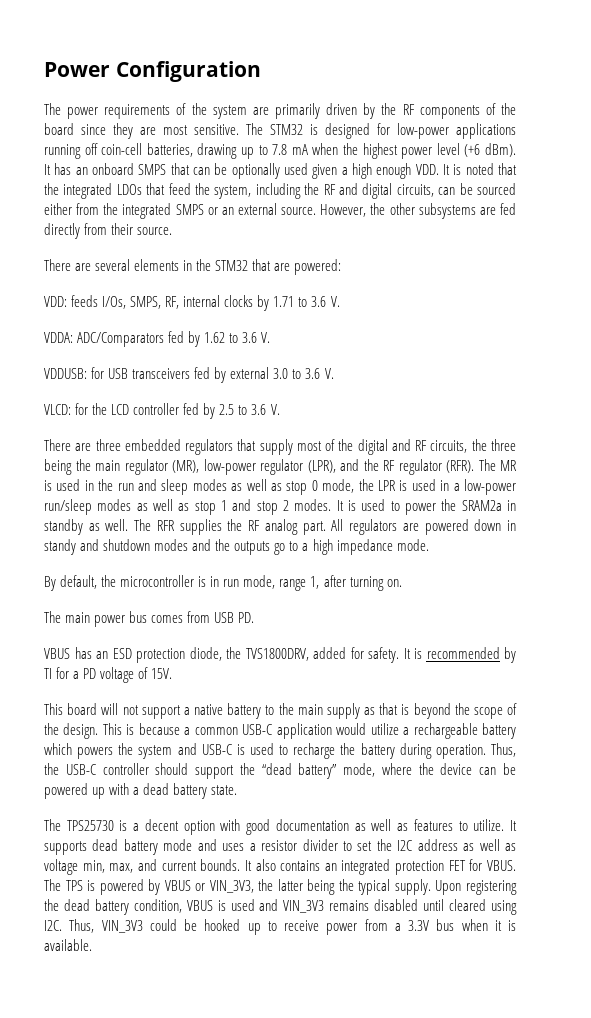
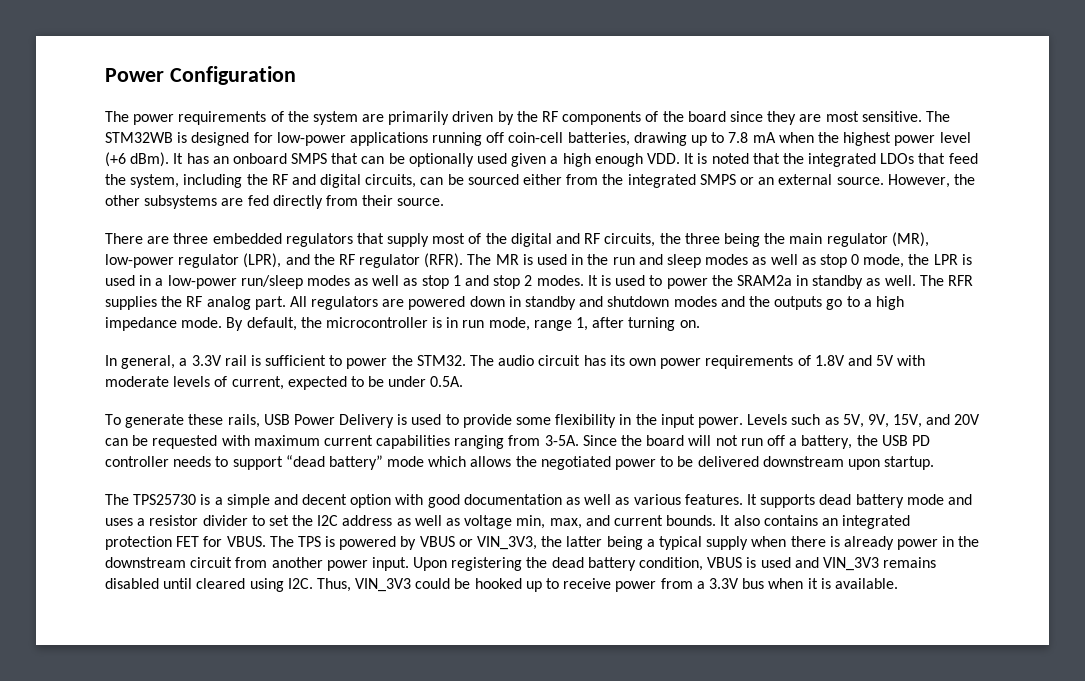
[270,124,303,135] STM32 -> [105,132,173,143] STM32WB
[44,259,342,275] [44,295,340,311] [44,331,271,347] [44,367,334,383] [44,403,280,419] // There are several elements in the STM32 that are powered: // VDD: feeds I/Os, SMPS, RF, internal clocks by 1.71 to 3.6 V. // VDDA: ADC/Comparators fed by 1.62 to 3.6 V. // VDDUSB: for USB transceivers fed by external 3.0 to 3.6 V. // VLCD: for the LCD controller fed by 2.5 to 3.6 V. -> (445, 202) none
[44,539,76,555] standy -> [525,296,577,310] standby
(429, 545) // -> (223, 322) none
[44,611,255,627] [44,647,516,663] [44,667,173,683] [44,703,518,719] [44,723,516,739] [44,743,516,759] [44,763,516,779] [44,783,238,799] The main power bus comes from USB PD. // VBUS has an ESD protection diode, the TVS1800DRV, added for safety. It is recommended by TI for a PD voltage of 15V. // This board will not support a native battery to the main supply as that is beyond the scope of the design. This is because a common USB-C application would utilize a rechargeable battery which powers the system and USB-C is used to recharge the battery during operation. Thus, the USB-C controller should support the “dead battery” mode, where the device can be powered up with a dead battery state. -> [105,355,926,369] [105,376,464,390] [105,414,981,428] [105,435,930,449] [105,455,935,470] In general, a 3.3V rail is sufficient to power the STM32. The audio circuit has its own power requirements of 1.8V and 5V with moderate levels of current, expected to be under 0.5A. // To generate these rails, USB Power Delivery is used to provide some flexibility in the input power. Levels such as 5V, 9V, 15V, and 20V can be requested with maximum current capabilities ranging from 3-5A. Since the board will not run off a battery, the USB PD controller needs to support “dead battery” mode which allows the negotiated power to be delivered downstream upon startup.
(140, 827) none -> [226,494,298,508] simple and
[413,819,505,831] features to utilize. -> [633,494,743,505] various features.
[338,879,431,895] the typical supply. -> [646,536,980,550] [105,557,409,571] a typical supply when there is already power in the downstream circuit from another power input.

